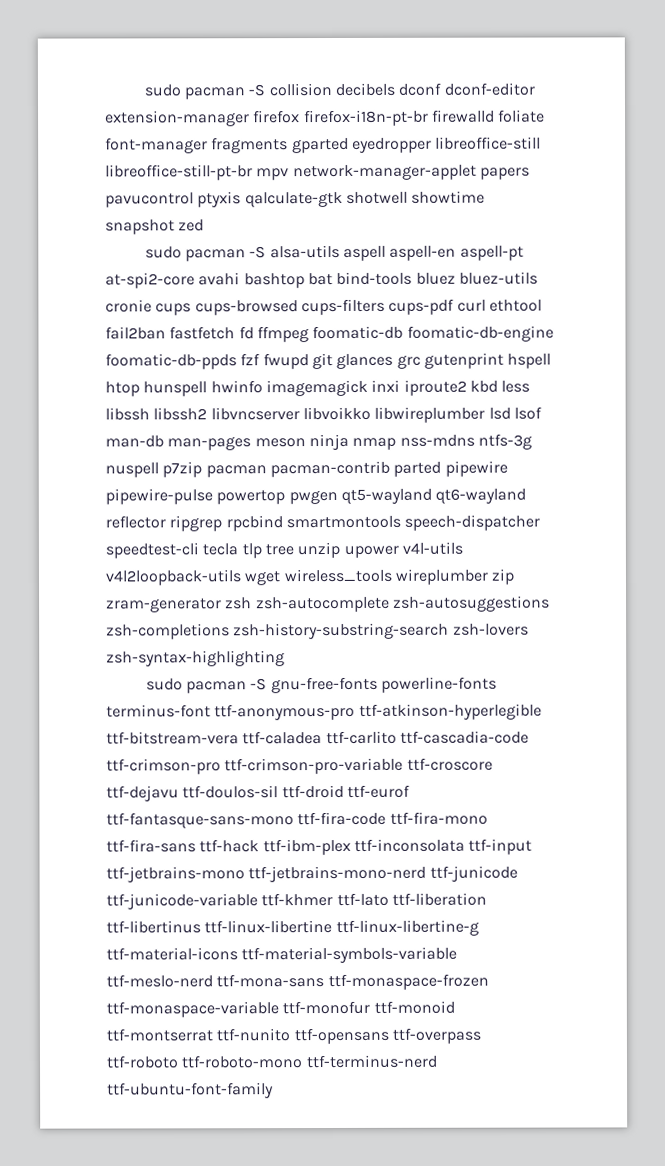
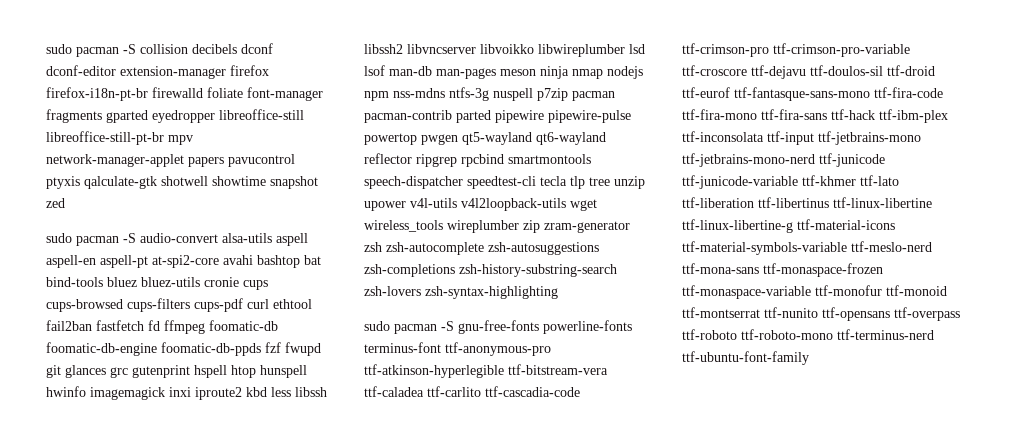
(267, 252) none -> [140,233,218,243] audio-convert
(397, 443) none -> [607,66,643,79] [364,91,389,101] nodejs npm

